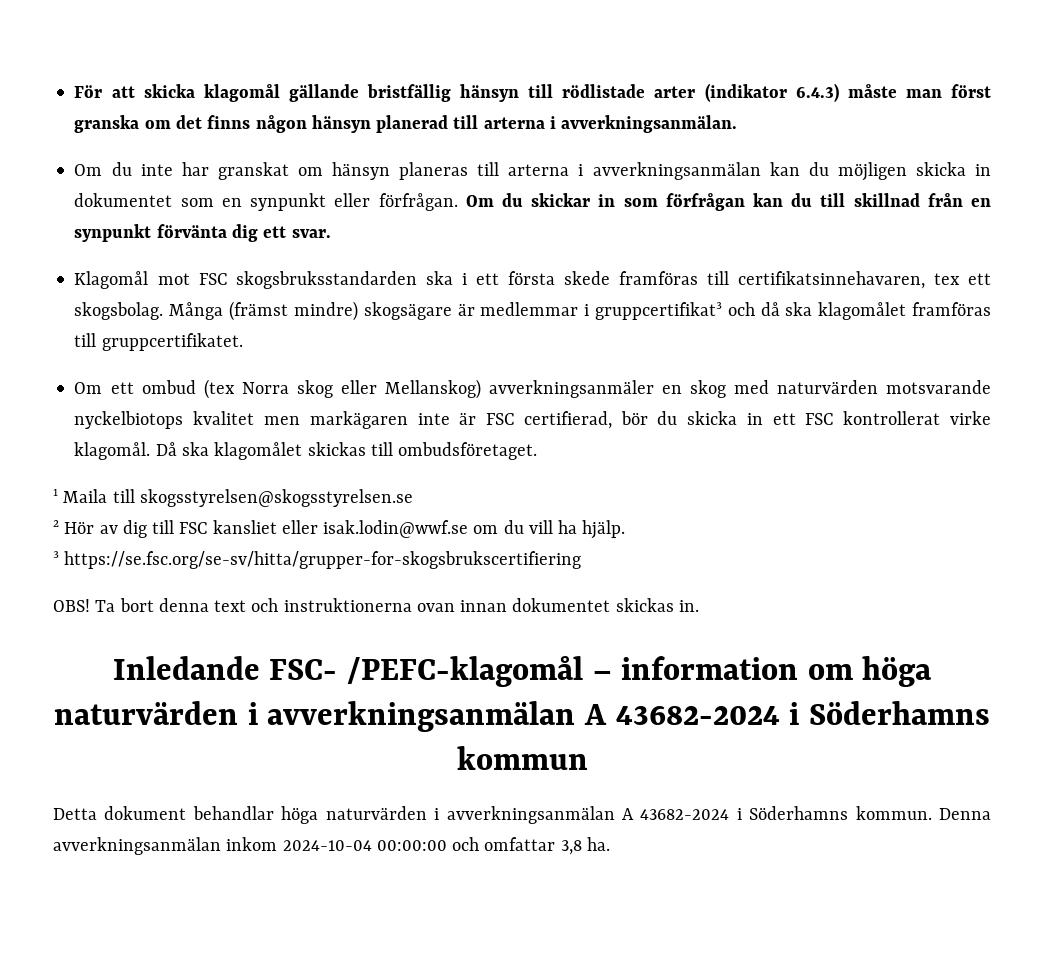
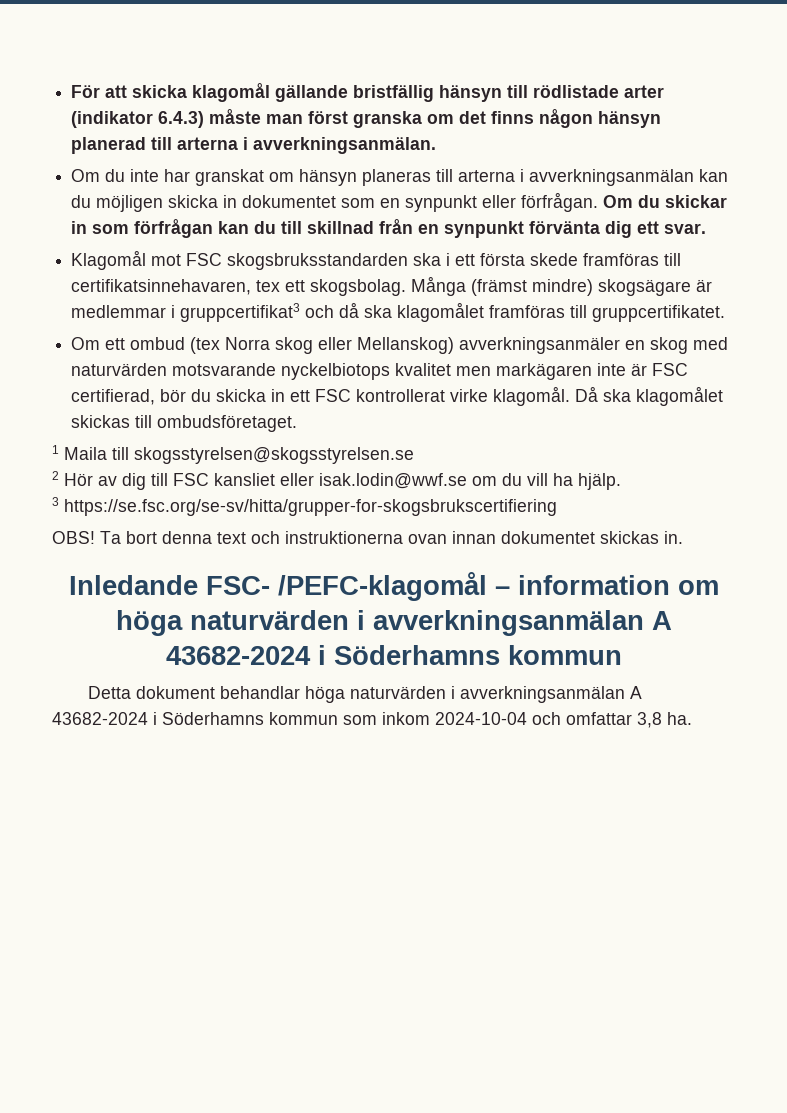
[855,806,991,820] [53,837,221,855] kommun. Denna avverkningsanmälan -> [269,712,377,725] kommun som
[376,840,447,851] 00:00:00 -> (527, 718) none

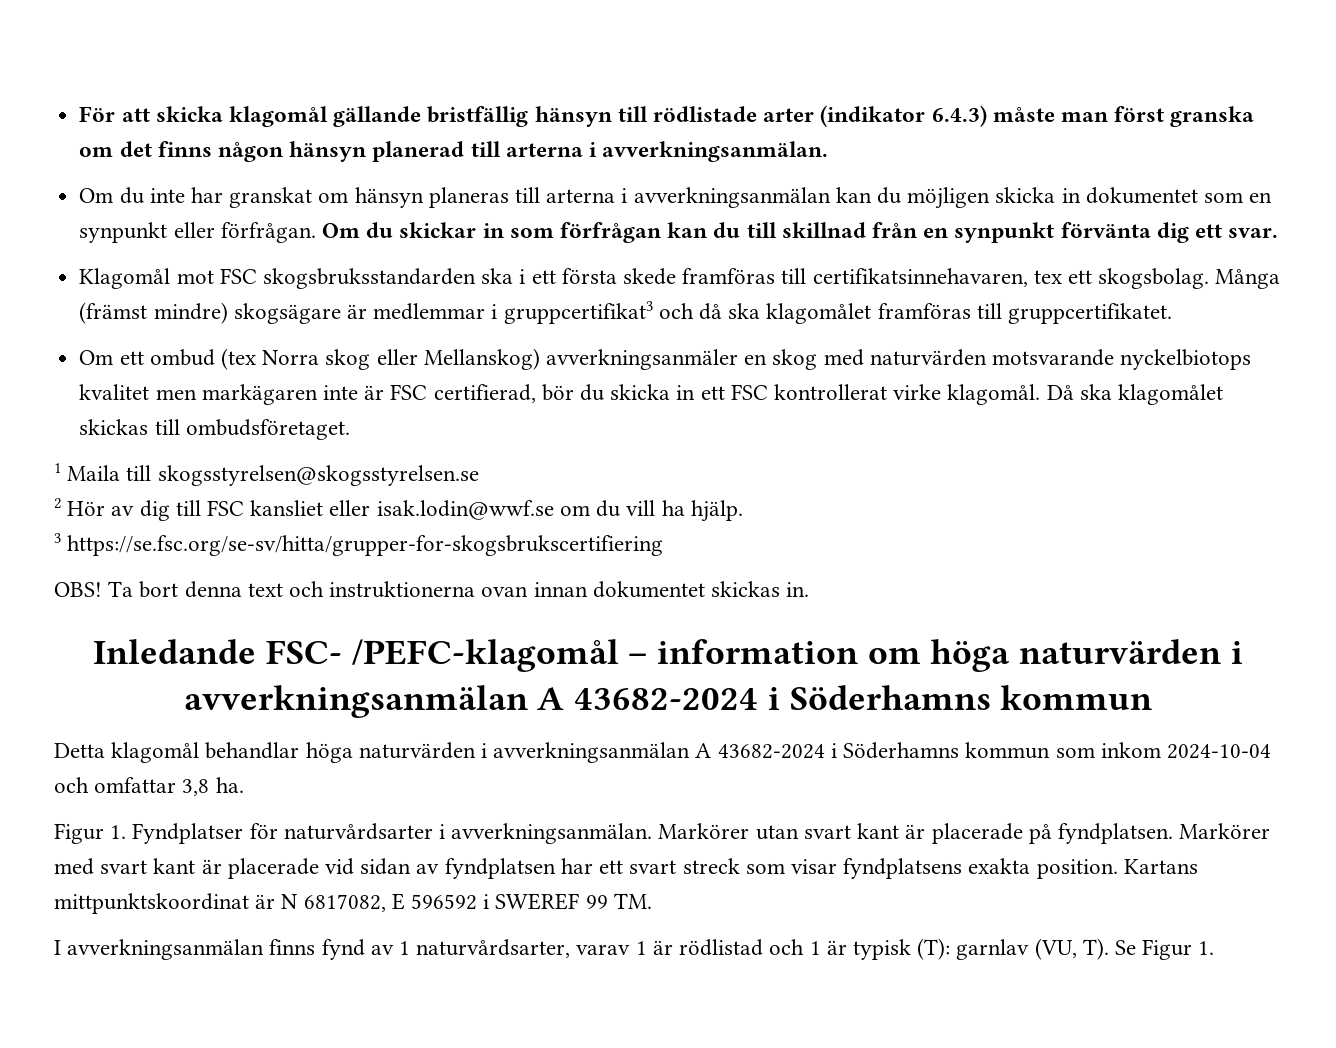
[136,686,216,699] dokument -> [111,742,200,763] klagomål
(692, 718) none -> [54,823,1271,844] [54,858,1198,879] [54,893,652,914] [54,938,1215,960] // Figur 1. Fyndplatser för naturvårdsarter i avverkningsanmälan. Markörer utan svart kant är placerade på fyndplatsen. Markörer med svart kant är placerade vid sidan av fyndplatsen har ett svart streck som visar fyndplatsens exakta position. Kartans mittpunktskoordinat är N 6817082, E 596592 i SWEREF 99 TM. // I avverkningsanmälan finns fynd av 1 naturvårdsarter, varav 1 är rödlistad och 1 är typisk (T): garnlav (VU, T). Se Figur 1.

